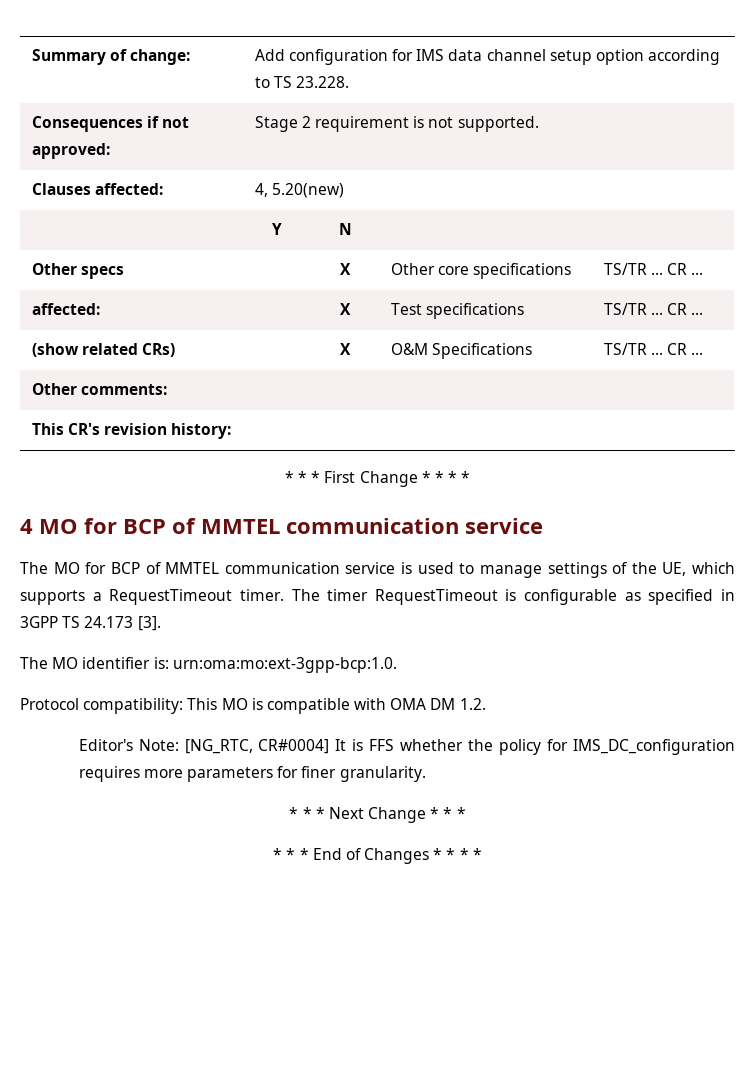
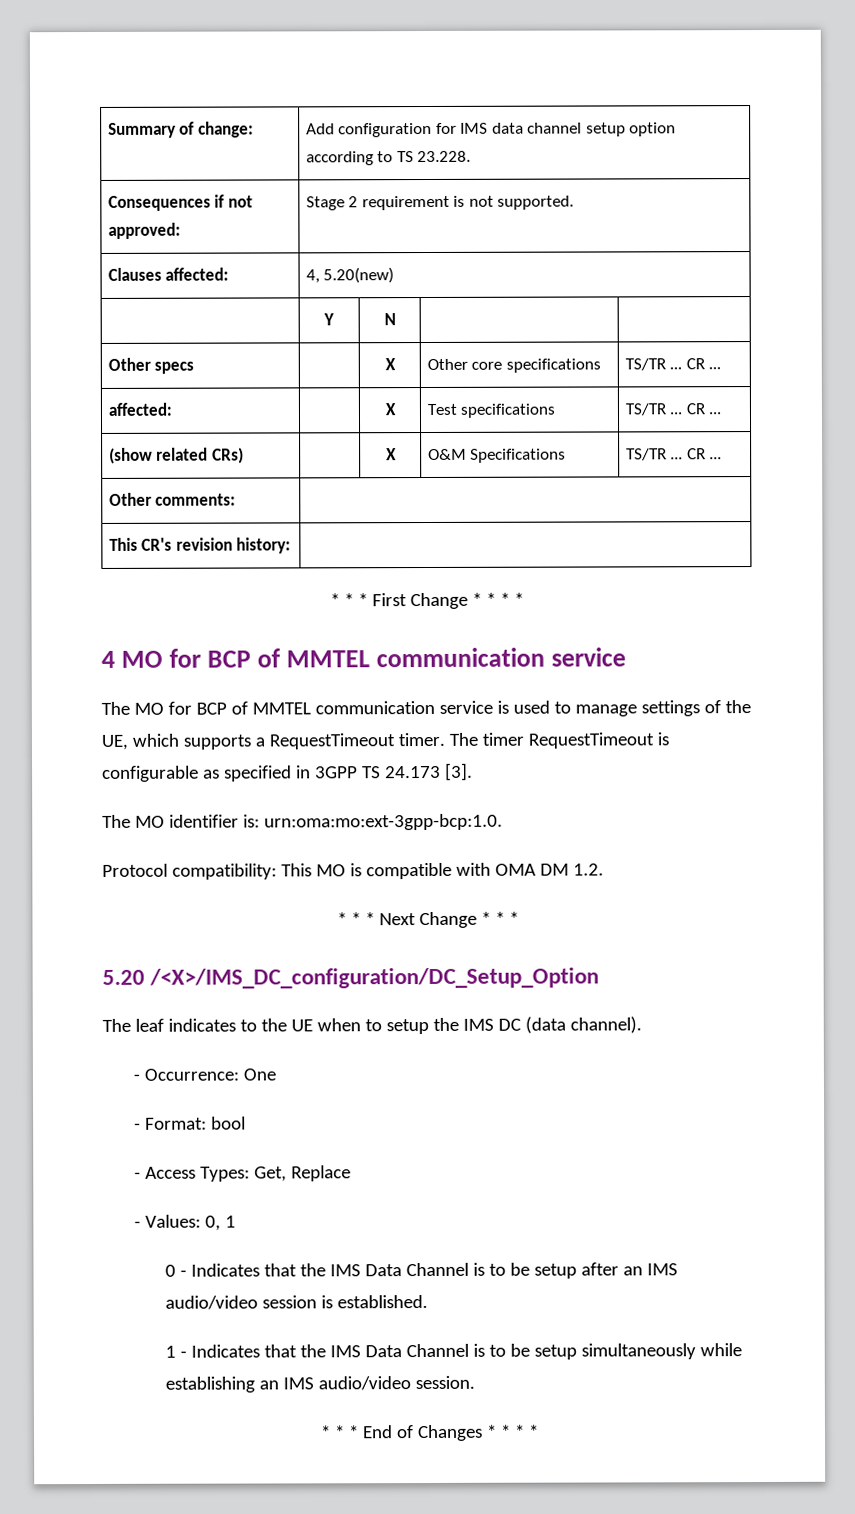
[78,739,735,755] [78,766,426,782] // Editor's Note: [NG_RTC, CR#0004] It is FFS whether the policy for IMS_DC_configuration requires more parameters for finer granularity. -> (604, 869) none
(466, 813) none -> [102,967,600,989] [102,1016,642,1035] [133,1068,277,1081] [134,1116,247,1130] [134,1165,352,1182] [134,1214,237,1231] [165,1262,679,1279] [165,1294,429,1310] [165,1343,743,1360] [165,1375,476,1393] // 5.20 /<X>/IMS_DC_configuration/DC_Setup_Option // The leaf indicates to the UE when to setup the IMS DC (data channel). // - Occurrence: One // - Format: bool // - Access Types: Get, Replace // - Values: 0, 1 // 0 - Indicates that the IMS Data Channel is to be setup after an IMS audio/video session is established. // 1 - Indicates that the IMS Data Channel is to be setup simultaneously while establishing an IMS audio/video session.

